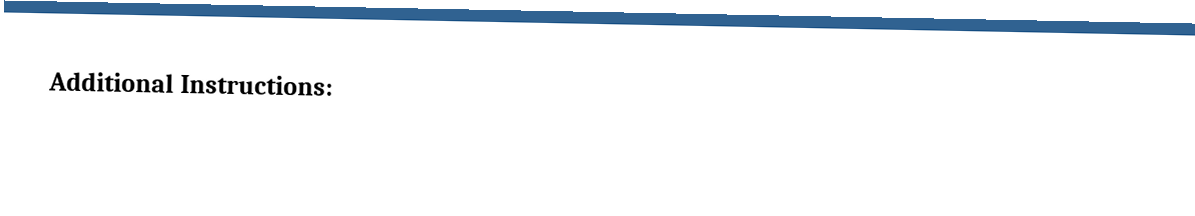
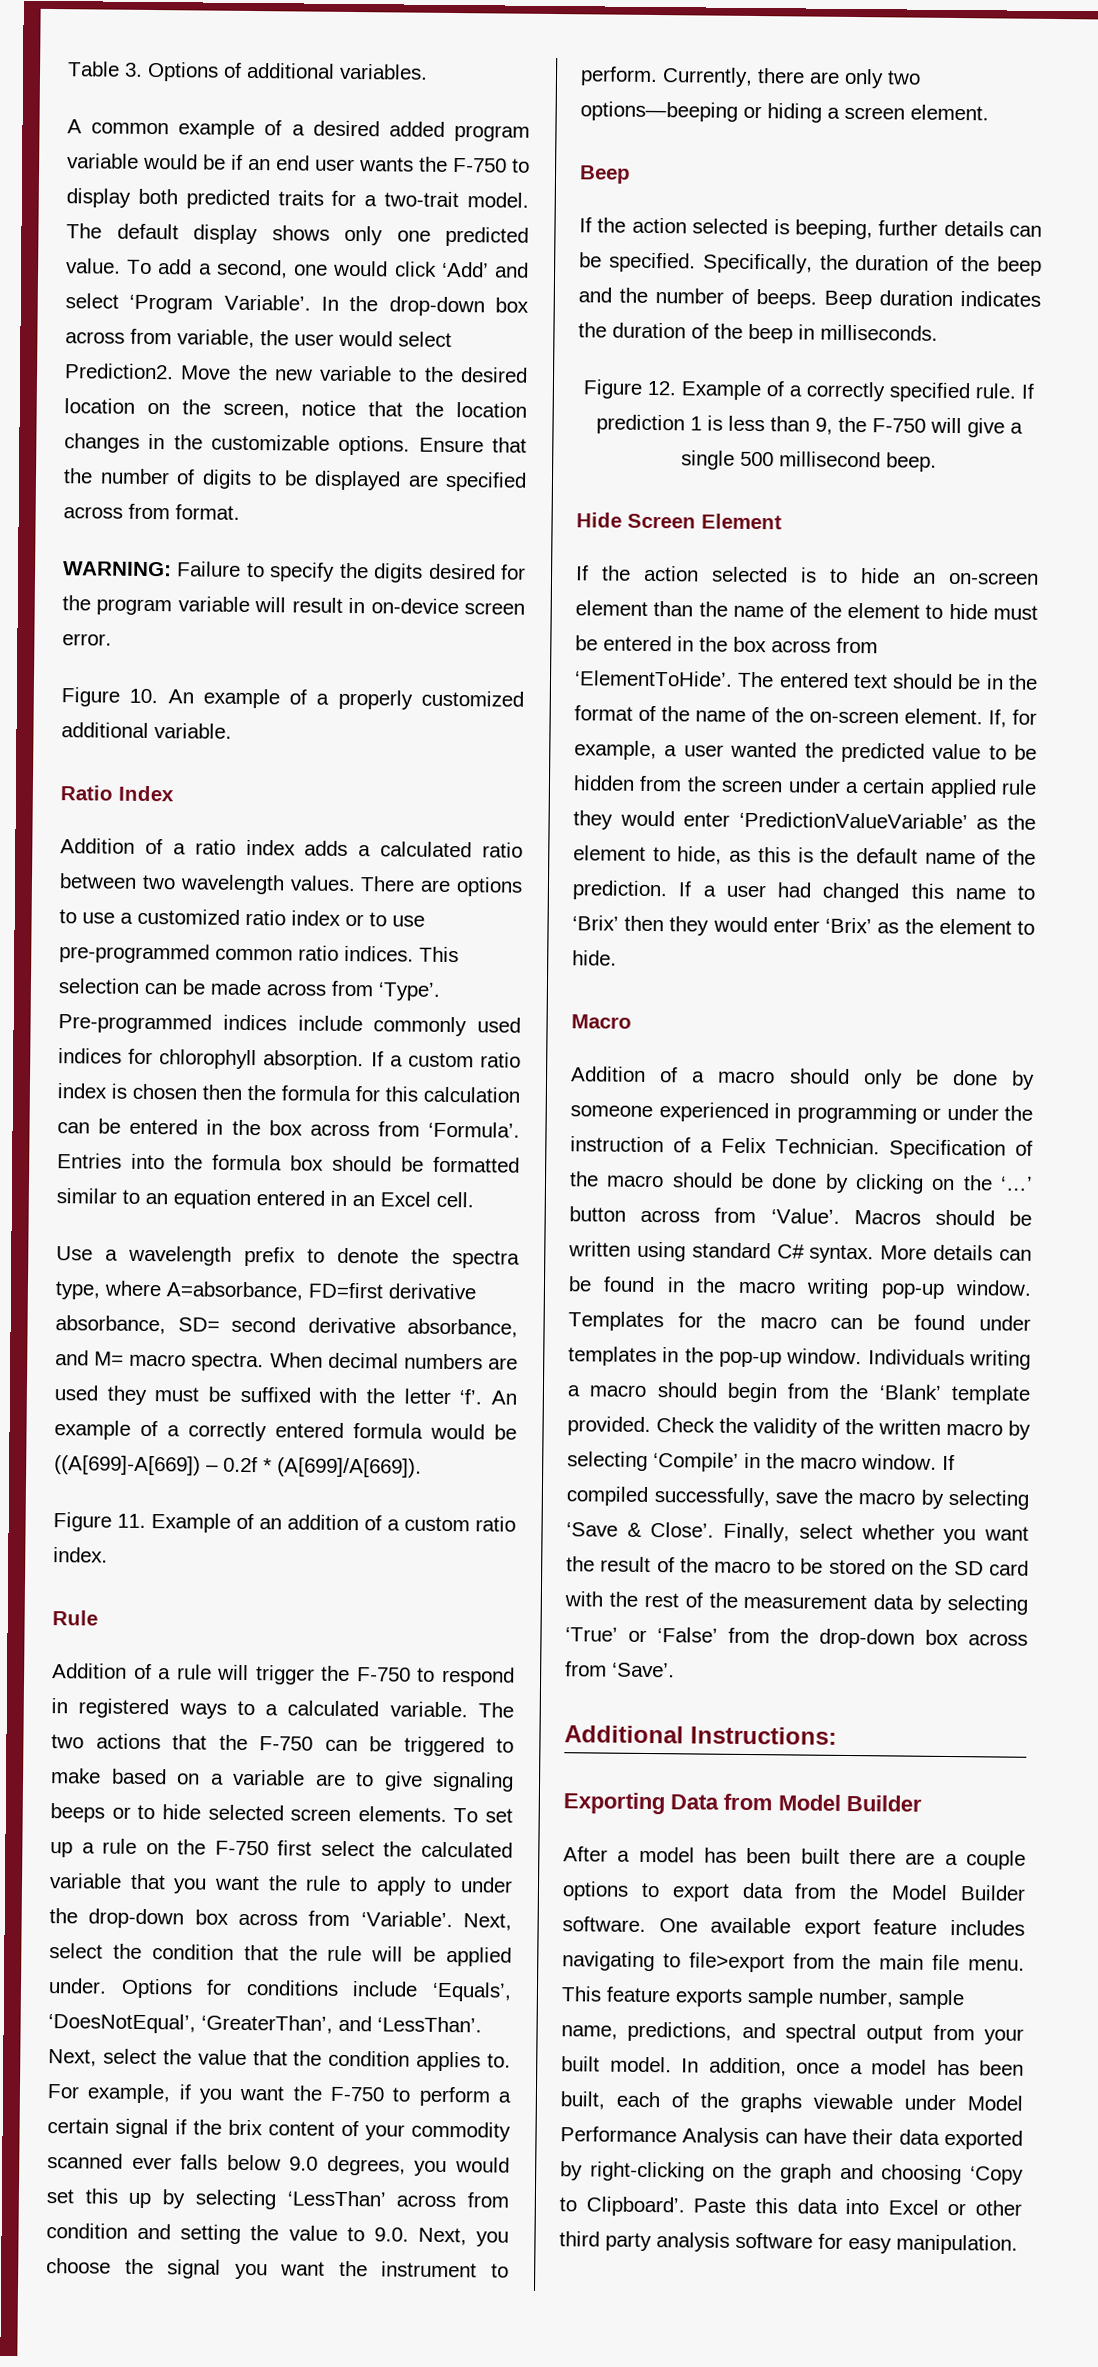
[48,71,333,96] Additional Instructions: -> [67,61,428,82] [67,119,530,142] [67,153,530,173] [66,188,529,210] [66,223,529,247] [66,258,530,279] [65,293,529,317] [65,328,452,349] [64,363,528,383] [64,398,527,419] [64,433,527,456] [63,468,527,492] [63,503,240,520] [63,561,527,583] [62,595,525,616] [62,633,112,646] [61,687,524,710] [61,722,232,739] [60,785,174,802] [60,838,523,858] [59,873,523,897] [59,908,425,927] [59,943,459,964] [58,978,440,1001] [58,1013,521,1037] [58,1048,522,1071] [57,1083,520,1103] [57,1118,520,1138] [57,1153,520,1173] [56,1188,474,1210] [56,1245,520,1269] [55,1280,476,1301] [55,1315,518,1338] [55,1350,519,1372] [54,1385,518,1406] [54,1420,517,1442] [54,1455,422,1478] [53,1512,516,1533] [53,1547,108,1563] [52,1610,98,1626] [52,1663,515,1687] [51,1698,514,1719] [51,1733,514,1757] [51,1768,514,1792] [50,1803,513,1823] [50,1838,513,1858] [49,1873,514,1896] [49,1908,512,1931] [49,1943,512,1967] [48,1978,512,2002] [48,2013,482,2034] [48,2048,511,2072] [47,2083,511,2107] [47,2118,511,2142] [47,2153,510,2177] [46,2188,510,2210] [46,2223,509,2247] [46,2258,509,2280] [580,66,921,89] [580,101,989,123] [579,165,631,184] [579,217,1042,240] [579,252,1042,276] [578,287,1041,310] [578,322,938,344] [583,379,1034,403] [595,414,1023,438] [680,450,937,472] [576,512,782,530] [576,565,1039,585] [575,600,1038,620] [575,635,878,654] [574,670,1038,690] [574,705,1037,728] [574,740,1037,763] [573,775,1037,799] [573,810,1036,830] [573,845,1036,865] [572,880,1035,903] [572,915,1035,936] [572,950,617,966] [571,1014,632,1029] [571,1066,1035,1090] [570,1102,1033,1124] [570,1136,1033,1160] [569,1171,1033,1194] [569,1206,1032,1226] [568,1241,1032,1264] [568,1276,1032,1299] [568,1311,1031,1332] [568,1346,1031,1370] [567,1382,1031,1405] [567,1416,1031,1440] [567,1451,955,1472] [566,1486,1029,1510] [566,1522,1029,1545] [566,1556,1029,1576] [564,1591,1028,1615] [565,1627,1028,1649] [565,1661,675,1678] [564,1725,837,1745] [563,1792,922,1815] [563,1846,1026,1870] [562,1881,1026,1902] [562,1916,1025,1939] [562,1951,1025,1973] [561,1986,964,2010] [561,2021,1024,2045] [561,2056,1024,2077] [560,2091,1023,2113] [560,2126,1023,2150] [560,2161,1024,2185] [559,2196,1022,2217] [559,2231,1018,2255] Table 3. Options of additional variables. // A common example of a desired added program variable would be if an end user wants the F-750 to display both predicted traits for a two-trait model. The default display shows only one predicted value. To add a second, one would click ‘Add’ and select ‘Program Variable’. In the drop-down box across from variable, the user would select Prediction2. Move the new variable to the desired location on the screen, notice that the location changes in the customizable options. Ensure that the number of digits to be displayed are specified across from format. // WARNING: Failure to specify the digits desired for the program variable will result in on-device screen error. // Figure 10. An example of a properly customized additional variable. // Ratio Index // Addition of a ratio index adds a calculated ratio between two wavelength values. There are options to use a customized ratio index or to use pre-programmed common ratio indices. This selection can be made across from ‘Type’. Pre-programmed indices include commonly used indices for chlorophyll absorption. If a custom ratio index is chosen then the formula for this calculation can be entered in the box across from ‘Formula’. Entries into the formula box should be formatted similar to an equation entered in an Excel cell. // Use a wavelength prefix to denote the spectra type, where A=absorbance, FD=first derivative absorbance, SD= second derivative absorbance, and M= macro spectra. When decimal numbers are used they must be suffixed with the letter ‘f’. An example of a correctly entered formula would be ((A[699]-A[669]) – 0.2f * (A[699]/A[669]). // Figure 11. Example of an addition of a custom ratio index. // Rule // Addition of a rule will trigger the F-750 to respond in registered ways to a calculated variable. The two actions that the F-750 can be triggered to make based on a variable are to give signaling beeps or to hide selected screen elements. To set up a rule on the F-750 first select the calculated variable that you want the rule to apply to under the drop-down box across from ‘Variable’. Next, select the condition that the rule will be applied under. Options for conditions include ‘Equals’, ‘DoesNotEqual’, ‘GreaterThan’, and ‘LessThan’. Next, select the value that the condition applies to. For example, if you want the F-750 to perform a certain signal if the brix content of your commodity scanned ever falls below 9.0 degrees, you would set this up by selecting ‘LessThan’ across from condition and setting the value to 9.0. Next, you choose the signal you want the instrument to perform. Currently, there are only two options—beeping or hiding a screen element. // Beep // If the action selected is beeping, further details can be specified. Specifically, the duration of the beep and the number of beeps. Beep duration indicates the duration of the beep in milliseconds. // Figure 12. Example of a correctly specified rule. If prediction 1 is less than 9, the F-750 will give a single 500 millisecond beep. // Hide Screen Element // If the action selected is to hide an on-screen element than the name of the element to hide must be entered in the box across from ‘ElementToHide’. The entered text should be in the format of the name of the on-screen element. If, for example, a user wanted the predicted value to be hidden from the screen under a certain applied rule they would enter ‘PredictionValueVariable’ as the element to hide, as this is the default name of the prediction. If a user had changed this name to ‘Brix’ then they would enter ‘Brix’ as the element to hide. // Macro // Addition of a macro should only be done by someone experienced in programming or under the instruction of a Felix Technician. Specification of the macro should be done by clicking on the ‘…’ button across from ‘Value’. Macros should be written using standard C# syntax. More details can be found in the macro writing pop-up window. Templates for the macro can be found under templates in the pop-up window. Individuals writing a macro should begin from the ‘Blank’ template provided. Check the validity of the written macro by selecting ‘Compile’ in the macro window. If compiled successfully, save the macro by selecting ‘Save & Close’. Finally, select whether you want the result of the macro to be stored on the SD card with the rest of the measurement data by selecting ‘True’ or ‘False’ from the drop-down box across from ‘Save’. // Additional Instructions: // Exporting Data from Model Builder // After a model has been built there are a couple options to export data from the Model Builder software. One available export feature includes navigating to file>export from the main file menu. This feature exports sample number, sample name, predictions, and spectral output from your built model. In addition, once a model has been built, each of the graphs viewable under Model Performance Analysis can have their data exported by right-clicking on the graph and choosing ‘Copy to Clipboard’. Paste this data into Excel or other third party analysis software for easy manipulation.

